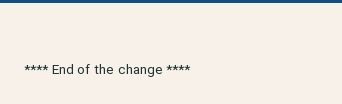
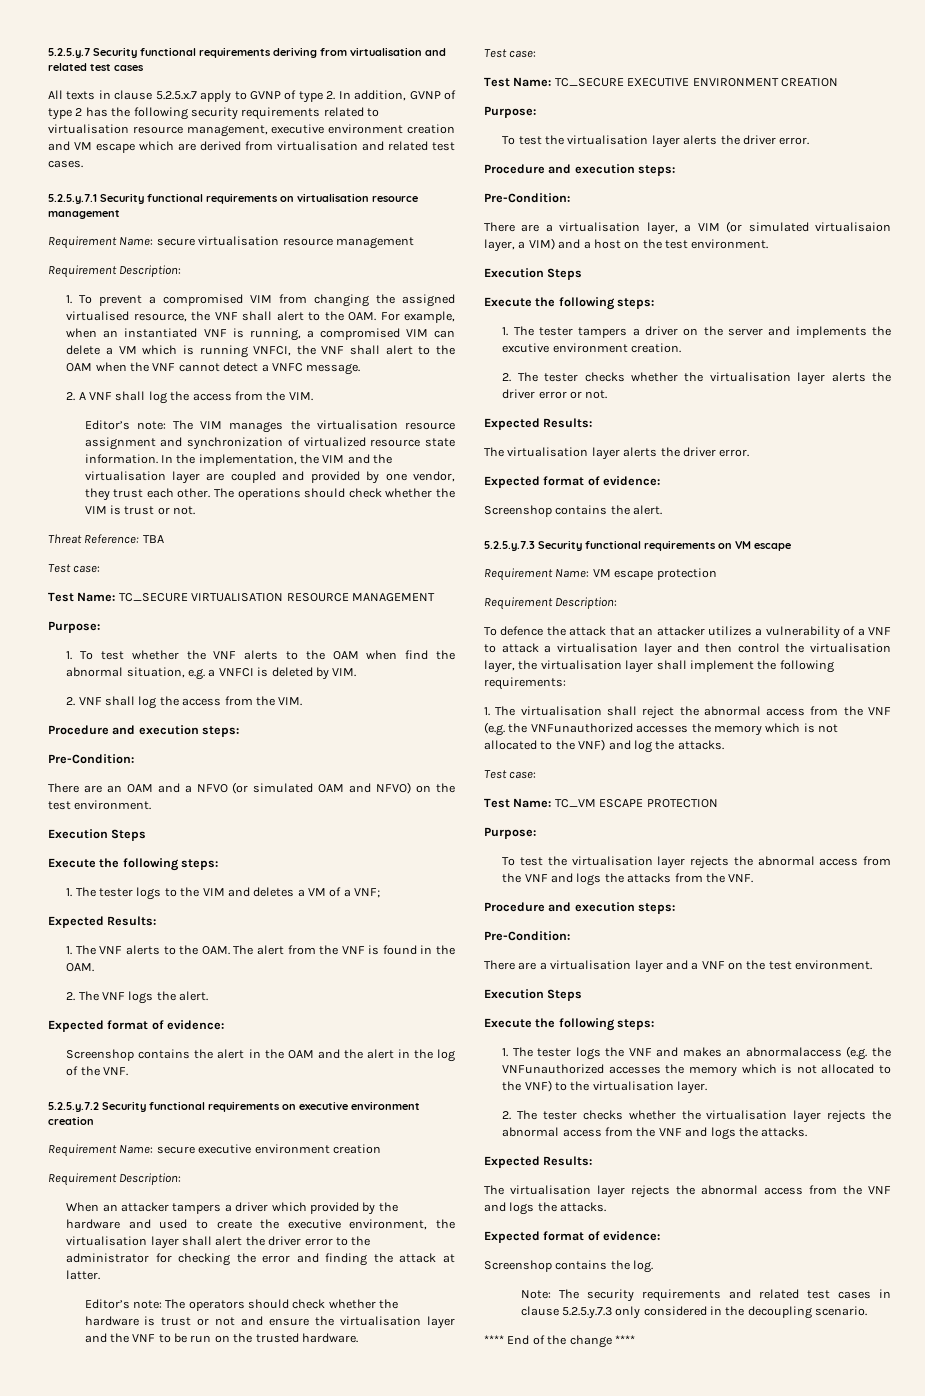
(24, 69) none -> [48,47,446,58] [48,63,143,71] [48,90,456,103] [48,107,379,120] [48,124,456,137] [48,141,455,153] [48,160,83,168] [48,193,418,204] [48,210,120,219] [48,236,414,249] [48,265,182,278] [66,294,455,307] [66,311,456,323] [66,328,456,341] [66,345,456,358] [66,362,361,375] [66,391,313,404] [84,420,455,433] [84,437,455,450] [84,454,393,466] [84,471,455,484] [84,488,455,501] [84,505,196,515] [48,534,164,544] [48,564,101,573] [48,592,435,602] [48,621,100,633] [66,650,455,660] [66,667,357,680] [66,696,303,709] [48,725,240,737] [48,754,134,764] [48,782,455,794] [48,800,152,810] [48,829,147,841] [48,858,219,871] [66,887,381,900] [48,916,157,928] [66,945,455,955] [66,963,95,972] [66,991,209,1004] [48,1020,225,1032] [66,1049,455,1062] [66,1066,129,1076] [48,1101,420,1112] [48,1116,94,1125] [48,1144,381,1157] [48,1173,182,1186] [66,1202,398,1215] [66,1219,455,1230] [66,1236,371,1249] [66,1253,456,1266] [66,1270,101,1280] [84,1299,399,1311] [84,1316,455,1329] [84,1333,358,1343] [484,49,537,58] [484,77,838,87] [484,106,536,118] [502,135,810,148] [484,164,676,176] [484,193,570,203] [484,221,891,235] [484,238,769,252] [484,268,583,280] [484,297,655,310] [502,326,891,338] [502,343,682,353] [502,372,891,385] [502,389,608,399] [484,418,593,430] [484,447,750,460] [484,476,661,488] [484,505,663,517] [484,540,791,551] [484,568,717,581] [484,597,618,610] [484,626,891,639] [484,643,891,656] [484,660,834,673] [484,677,566,690] [484,706,891,719] [484,722,838,736] [484,739,724,753] [484,770,537,779] [484,798,718,808] [484,827,536,839] [502,856,891,869] [502,873,754,886] [484,902,676,914] [484,931,570,941] [484,960,873,973] [484,989,583,1001] [484,1018,655,1031] [502,1046,891,1060] [502,1064,892,1077] [502,1080,708,1094] [502,1110,891,1123] [502,1127,808,1140] [484,1156,593,1168] [484,1185,891,1198] [484,1202,607,1215] [484,1231,661,1243] [484,1260,654,1273] [520,1289,891,1302] [520,1306,868,1319] 5.2.5.y.7 Security functional requirements deriving from virtualisation and related test cases // All texts in clause 5.2.5.x.7 apply to GVNP of type 2. In addition, GVNP of type 2 has the following security requirements related to virtualisation resource management, executive environment creation and VM escape which are derived from virtualisation and related test cases. // 5.2.5.y.7.1 Security functional requirements on virtualisation resource management // Requirement Name: secure virtualisation resource management // Requirement Description: // 1. To prevent a compromised VIM from changing the assigned virtualised resource, the VNF shall alert to the OAM. For example, when an instantiated VNF is running, a compromised VIM can delete a VM which is running VNFCI, the VNF shall alert to the OAM when the VNF cannot detect a VNFC message. // 2. A VNF shall log the access from the VIM. // Editor’s note: The VIM manages the virtualisation resource assignment and synchronization of virtualized resource state information. In the implementation, the VIM and the virtualisation layer are coupled and provided by one vendor, they trust each other. The operations should check whether the VIM is trust or not. // Threat Reference: TBA // Test case: // Test Name: TC_SECURE VIRTUALISATION RESOURCE MANAGEMENT // Purpose: // 1. To test whether the VNF alerts to the OAM when find the abnormal situation, e.g. a VNFCI is deleted by VIM. // 2. VNF shall log the access from the VIM. // Procedure and execution steps: // Pre-Condition: // There are an OAM and a NFVO (or simulated OAM and NFVO) on the test environment. // Execution Steps // Execute the following steps: // 1. The tester logs to the VIM and deletes a VM of a VNF; // Expected Results: // 1. The VNF alerts to the OAM. The alert from the VNF is found in the OAM. // 2. The VNF logs the alert. // Expected format of evidence: // Screenshop contains the alert in the OAM and the alert in the log of the VNF. // 5.2.5.y.7.2 Security functional requirements on executive environment creation // Requirement Name: secure executive environment creation // Requirement Description: // When an attacker tampers a driver which provided by the hardware and used to create the executive environment, the virtualisation layer shall alert the driver error to the administrator for checking the error and finding the attack at latter. // Editor’s note: The operators should check whether the hardware is trust or not and ensure the virtualisation layer and the VNF to be run on the trusted hardware. // Test case: // Test Name: TC_SECURE EXECUTIVE ENVIRONMENT CREATION // Purpose: // To test the virtualisation layer alerts the driver error. // Procedure and execution steps: // Pre-Condition: // There are a virtualisation layer, a VIM (or simulated virtualisaion layer, a VIM) and a host on the test environment. // Execution Steps // Execute the following steps: // 1. The tester tampers a driver on the server and implements the excutive environment creation. // 2. The tester checks whether the virtualisation layer alerts the driver error or not. // Expected Results: // The virtualisation layer alerts the driver error. // Expected format of evidence: // Screenshop contains the alert. // 5.2.5.y.7.3 Security functional requirements on VM escape // Requirement Name: VM escape protection // Requirement Description: // To defence the attack that an attacker utilizes a vulnerability of a VNF to attack a virtualisation layer and then control the virtualisation layer, the virtualisation layer shall implement the following requirements: // 1. The virtualisation shall reject the abnormal access from the VNF (e.g. the VNFunauthorized accesses the memory which is not allocated to the VNF) and log the attacks. // Test case: // Test Name: TC_VM ESCAPE PROTECTION // Purpose: // To test the virtualisation layer rejects the abnormal access from the VNF and logs the attacks from the VNF. // Procedure and execution steps: // Pre-Condition: // There are a virtualisation layer and a VNF on the test environment. // Execution Steps // Execute the following steps: // 1. The tester logs the VNF and makes an abnormalaccess (e.g. the VNFunauthorized accesses the memory which is not allocated to the VNF) to the virtualisation layer. // 2. The tester checks whether the virtualisation layer rejects the abnormal access from the VNF and logs the attacks. // Expected Results: // The virtualisation layer rejects the abnormal access from the VNF and logs the attacks. // Expected format of evidence: // Screenshop contains the log. // Note: The security requirements and related test cases in clause 5.2.5.y.7.3 only considered in the decoupling scenario. //

